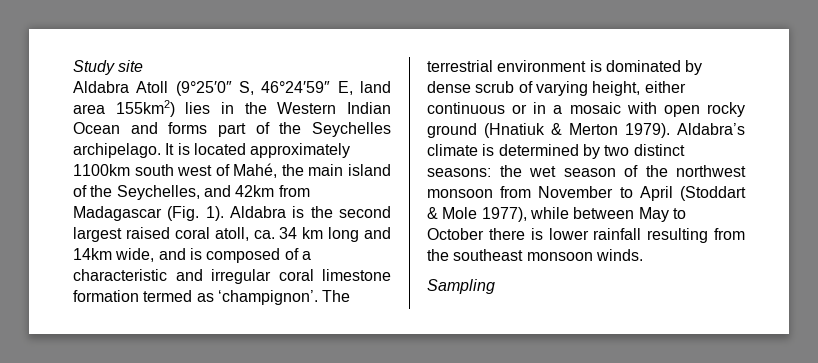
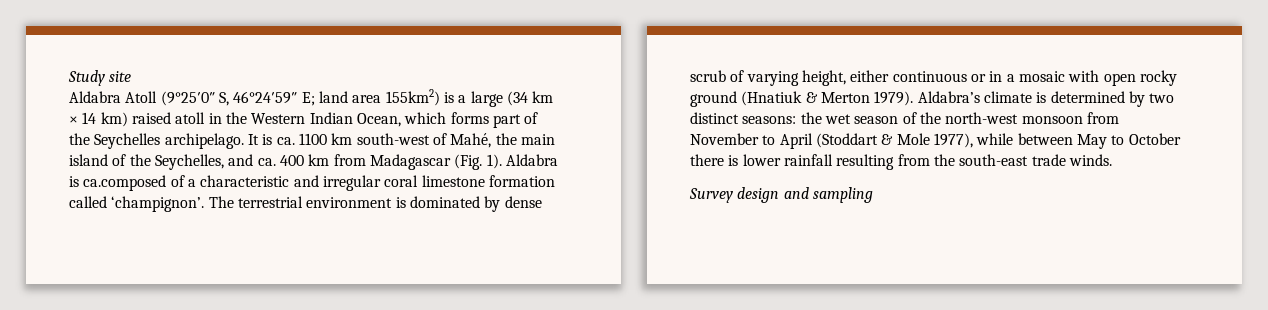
[337,81,353,95] E, -> [301,92,315,106] E;
[185,102,211,114] lies -> [443,91,554,107] [69,112,206,127] is a large (34 km × 14 km) raised atoll
[73,122,158,134] Ocean and -> [356,112,447,127] Ocean, which
[193,143,351,158] [73,164,213,176] located approximately 1100km south west -> [276,133,430,145] ca. 1100 km south-west
[235,185,275,197] 42km -> [257,154,330,166] ca. 400 km
[310,206,391,218] [73,227,391,242] [73,248,281,263] the second largest raised coral atoll, ca. 34 km long and 14km wide, and is composed -> [83,175,167,191] ca.composed
[143,290,214,302] termed as -> [69,196,107,208] called
[676,165,746,177] northwest -> [945,112,1019,124] north-west
[453,249,593,261] southeast monsoon -> [959,154,1066,166] south-east trade
[427,279,495,294] Sampling -> [689,187,873,203] Survey design and sampling

